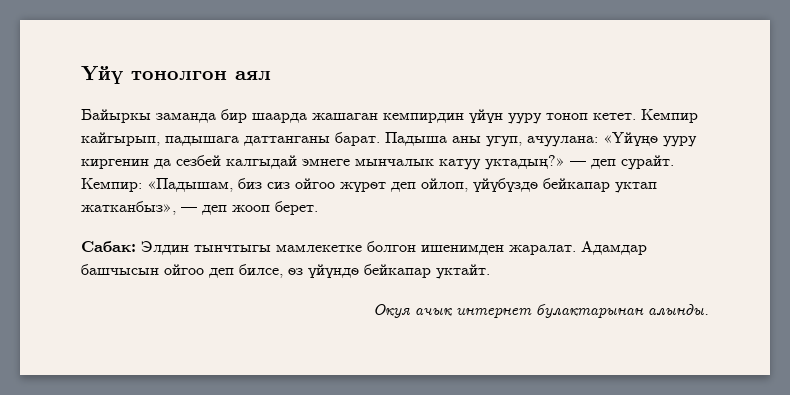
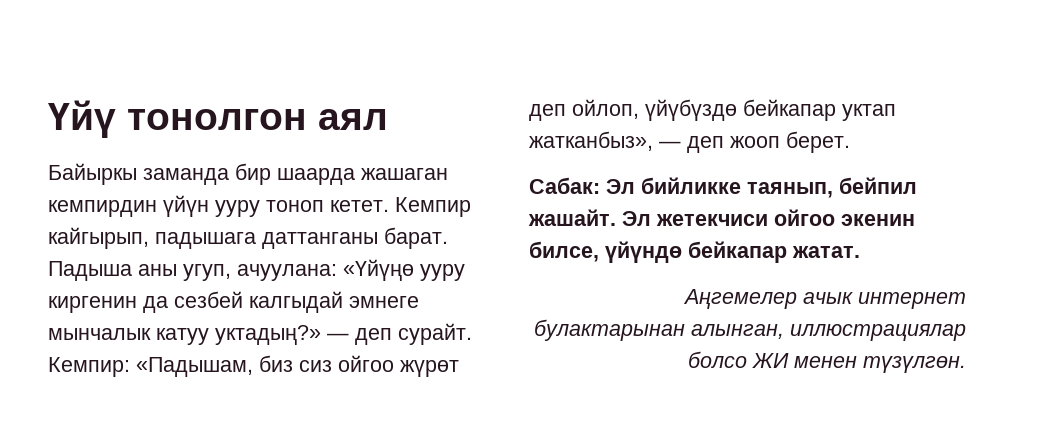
[141,241,647,255] [81,264,490,279] [373,304,709,319] Элдин тынчтыгы мамлекетке болгон ишенимден жаралат. Адамдар башчысын ойгоо деп билсе, өз үйүндө бейкапар уктайт. // Окуя ачык интернет булактарынан алынды. -> [606,177,917,198] [528,209,915,226] [529,241,860,263] [683,289,966,309] [534,319,966,341] [688,351,966,373] Эл бийликке таянып, бейпил жашайт. Эл жетекчиси ойгоо экенин билсе, үйүндө бейкапар жатат. // Аңгемелер ачык интернет булактарынан алынган, иллюстрациялар болсо ЖИ менен түзүлгөн.

